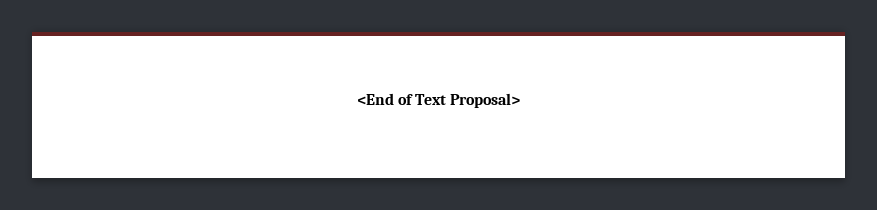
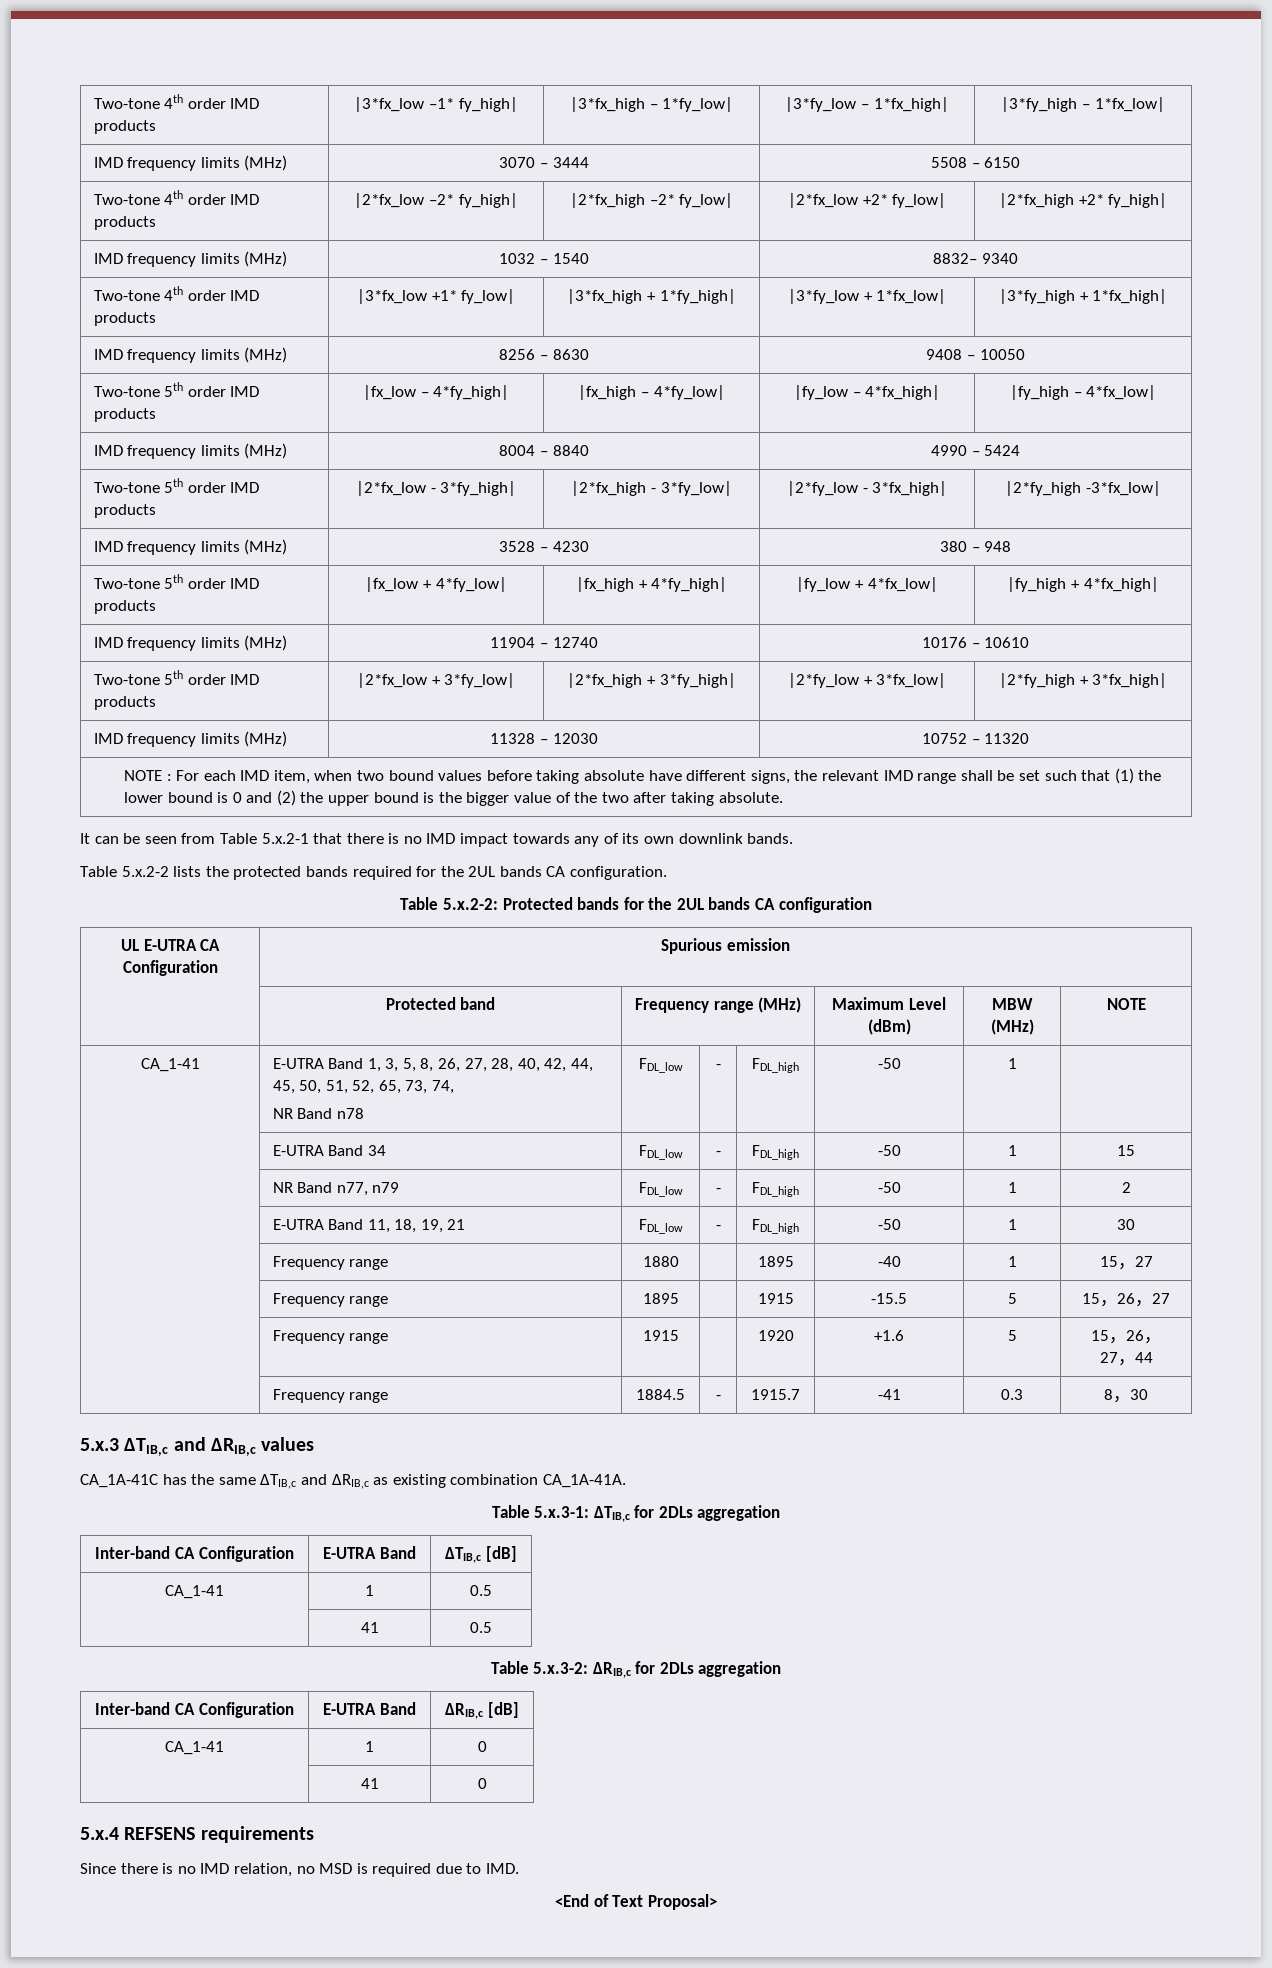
(356, 99) none -> [93,94,260,109] [93,120,156,134] [354,97,518,112] [569,97,734,112] [785,97,949,112] [1001,97,1165,112] [93,155,288,171] [499,157,589,168] [930,157,1021,168] [93,190,260,205] [93,216,156,230] [354,193,518,208] [569,193,734,208] [787,193,947,208] [998,193,1168,208] [93,251,288,267] [499,253,589,264] [933,253,1018,264] [93,286,260,301] [93,312,156,326] [356,289,516,304] [567,289,736,304] [787,289,947,304] [998,289,1168,304] [93,347,288,363] [499,349,589,360] [926,349,1025,360] [93,382,260,397] [93,408,156,422] [362,385,510,400] [578,385,725,400] [793,385,941,400] [1009,385,1157,400] [93,443,288,459] [499,445,589,456] [930,445,1021,456] [93,478,260,493] [93,504,156,518] [355,481,517,496] [571,481,732,496] [786,481,948,496] [1005,481,1161,496] [93,539,288,555] [499,541,589,552] [939,541,1012,552] [93,574,260,589] [93,600,156,614] [365,577,507,592] [575,577,728,592] [796,577,938,592] [1007,577,1159,592] [93,635,288,651] [490,637,598,648] [921,637,1030,648] [93,670,260,685] [93,696,156,710] [356,673,516,688] [567,673,736,688] [787,673,947,688] [998,673,1168,688] [93,731,288,747] [490,733,598,744] [921,733,1030,744] [123,768,1162,784] [123,790,783,806] [80,833,794,847] [80,866,668,880] [400,897,872,913] [120,939,221,951] [122,960,218,976] [661,938,790,954] [385,997,496,1010] [634,997,802,1013] [832,997,946,1010] [867,1019,911,1035] [992,998,1033,1010] [990,1019,1034,1035] [1106,998,1146,1010] [140,1058,200,1072] [272,1058,594,1072] [272,1080,455,1094] [272,1108,364,1119] [638,1058,683,1073] [715,1064,721,1069] [752,1058,799,1073] [877,1058,901,1069] [1007,1058,1017,1069] [272,1145,386,1156] [638,1145,683,1160] [715,1151,721,1156] [752,1145,799,1160] [877,1145,901,1156] [1007,1145,1017,1156] [1117,1145,1135,1156] [272,1182,400,1196] [638,1182,683,1197] [715,1188,721,1193] [752,1182,799,1197] [877,1182,901,1193] [1007,1182,1017,1193] [1121,1182,1131,1193] [272,1219,466,1233] [638,1219,683,1234] [715,1225,721,1230] [752,1219,799,1234] [877,1219,901,1230] [1007,1219,1017,1230] [1117,1219,1135,1230] [272,1256,389,1270] [642,1256,679,1267] [757,1256,794,1267] [877,1256,901,1267] [1007,1256,1017,1267] [1099,1256,1153,1270] [272,1293,389,1307] [642,1293,679,1304] [757,1293,794,1304] [871,1293,908,1304] [1007,1293,1017,1304] [1082,1293,1170,1307] [272,1330,389,1344] [642,1330,679,1341] [757,1330,794,1341] [874,1330,905,1341] [1007,1330,1017,1341] [1091,1330,1161,1344] [1099,1352,1153,1366] [272,1389,389,1403] [636,1389,685,1400] [715,1395,721,1400] [751,1389,800,1400] [877,1389,901,1400] [1001,1389,1024,1400] [1104,1389,1148,1403] [80,1437,315,1456] [80,1474,626,1489] [491,1505,781,1522] [95,1546,294,1562] [323,1546,416,1559] [445,1546,517,1563] [165,1585,224,1599] [365,1585,374,1596] [470,1585,492,1596] [360,1622,379,1633] [470,1622,492,1633] [490,1661,782,1678] [95,1702,294,1718] [323,1702,416,1715] [445,1702,519,1719] [165,1741,224,1755] [365,1741,374,1752] [477,1741,487,1752] [360,1778,379,1789] [477,1778,487,1789] [80,1826,314,1843] [80,1863,520,1877] Two-tone 4th order IMD products | |3*fx_low –1* fy_high| | |3*fx_high – 1*fy_low| | |3*fy_low – 1*fx_high| | |3*fy_high – 1*fx_low| // IMD frequency limits (MHz) | 3070 – 3444 | 5508 – 6150 // Two-tone 4th order IMD products | |2*fx_low –2* fy_high| | |2*fx_high –2* fy_low| | |2*fx_low +2* fy_low| | |2*fx_high +2* fy_high| // IMD frequency limits (MHz) | 1032 – 1540 | 8832– 9340 // Two-tone 4th order IMD products | |3*fx_low +1* fy_low| | |3*fx_high + 1*fy_high| | |3*fy_low + 1*fx_low| | |3*fy_high + 1*fx_high| // IMD frequency limits (MHz) | 8256 – 8630 | 9408 – 10050 // Two-tone 5th order IMD products | |fx_low – 4*fy_high| | |fx_high – 4*fy_low| | |fy_low – 4*fx_high| | |fy_high – 4*fx_low| // IMD frequency limits (MHz) | 8004 – 8840 | 4990 – 5424 // Two-tone 5th order IMD products | |2*fx_low - 3*fy_high| | |2*fx_high - 3*fy_low| | |2*fy_low - 3*fx_high| | |2*fy_high -3*fx_low| // IMD frequency limits (MHz) | 3528 – 4230 | 380 – 948 // Two-tone 5th order IMD products | |fx_low + 4*fy_low| | |fx_high + 4*fy_high| | |fy_low + 4*fx_low| | |fy_high + 4*fx_high| // IMD frequency limits (MHz) | 11904 – 12740 | 10176 – 10610 // Two-tone 5th order IMD products | |2*fx_low + 3*fy_low| | |2*fx_high + 3*fy_high| | |2*fy_low + 3*fx_low| | |2*fy_high + 3*fx_high| // IMD frequency limits (MHz) | 11328 – 12030 | 10752 – 11320 // NOTE : For each IMD item, when two bound values before taking absolute have different signs, the relevant IMD range shall be set such that (1) the lower bound is 0 and (2) the upper bound is the bigger value of the two after taking absolute. // It can be seen from Table 5.x.2-1 that there is no IMD impact towards any of its own downlink bands. // Table 5.x.2-2 lists the protected bands required for the 2UL bands CA configuration. // Table 5.x.2-2: Protected bands for the 2UL bands CA configuration // UL E-UTRA CA Configuration | Spurious emission // | Protected band | Frequency range (MHz) | Maximum Level (dBm) | MBW (MHz) | NOTE // CA_1-41 | E-UTRA Band 1, 3, 5, 8, 26, 27, 28, 40, 42, 44, 45, 50, 51, 52, 65, 73, 74, // NR Band n78 | FDL_low | - | FDL_high | -50 | 1 | // | E-UTRA Band 34 | FDL_low | - | FDL_high | -50 | 1 | 15 // | NR Band n77, n79 | FDL_low | - | FDL_high | -50 | 1 | 2 // | E-UTRA Band 11, 18, 19, 21 | FDL_low | - | FDL_high | -50 | 1 | 30 // | Frequency range | 1880 | | 1895 | -40 | 1 | 15，27 // | Frequency range | 1895 | | 1915 | -15.5 | 5 | 15，26，27 // | Frequency range | 1915 | | 1920 | +1.6 | 5 | 15，26，27，44 // | Frequency range | 1884.5 | - | 1915.7 | -41 | 0.3 | 8，30 // 5.x.3 ΔTIB,c and ΔRIB,c values // CA_1A-41C has the same ΔTIB,c and ΔRIB,c as existing combination CA_1A-41A. // Table 5.x.3-1: ΔTIB,c for 2DLs aggregation // Inter-band CA Configuration | E-UTRA Band | ΔTIB,c [dB] // CA_1-41 | 1 | 0.5 // | 41 | 0.5 // Table 5.x.3-2: ΔRIB,c for 2DLs aggregation // Inter-band CA Configuration | E-UTRA Band | ΔRIB,c [dB] // CA_1-41 | 1 | 0 // | 41 | 0 // 5.x.4 REFSENS requirements // Since there is no IMD relation, no MSD is required due to IMD. //

